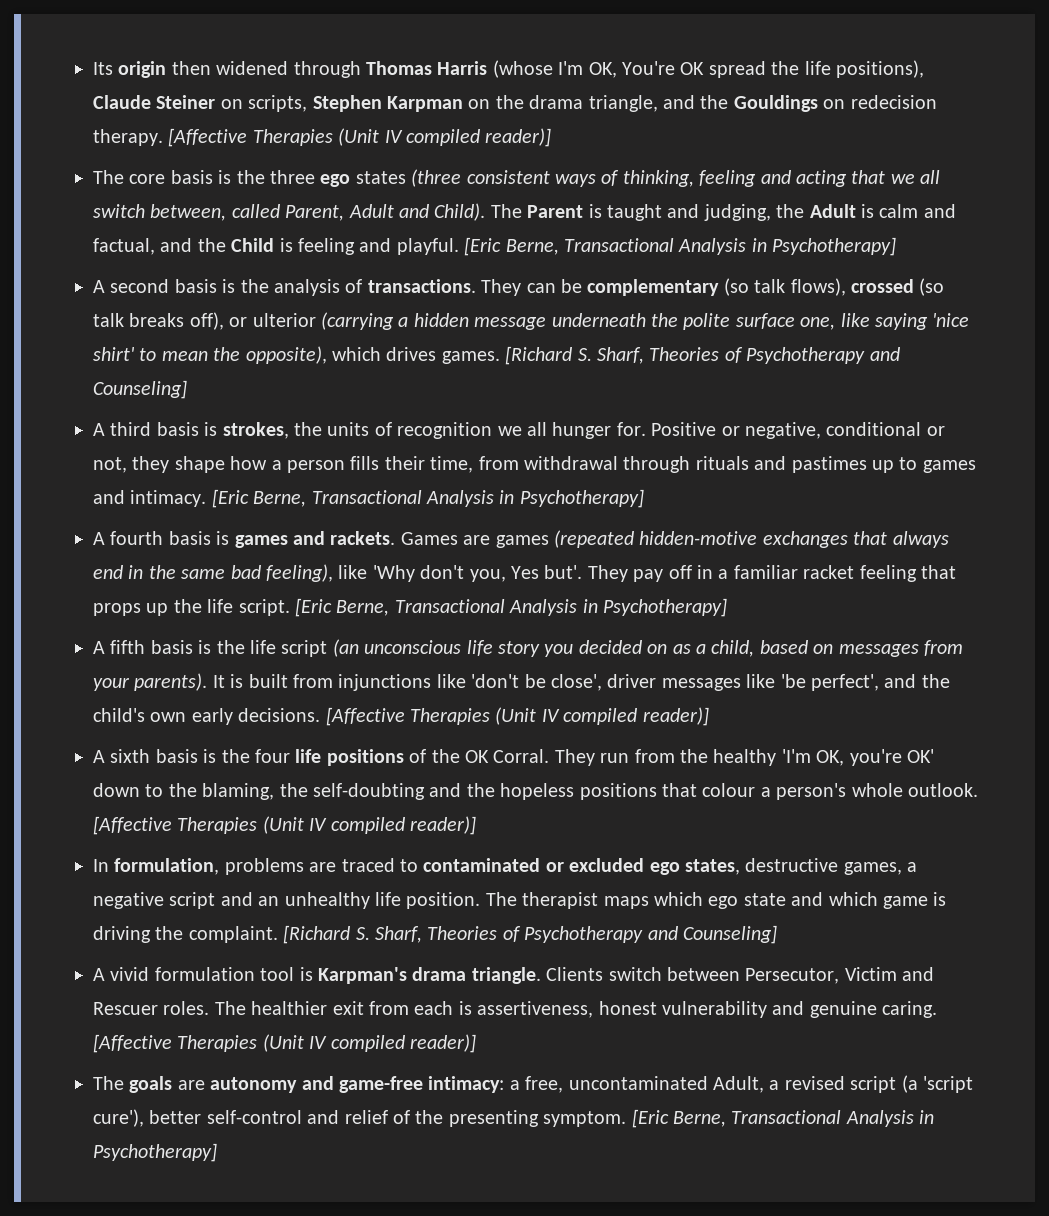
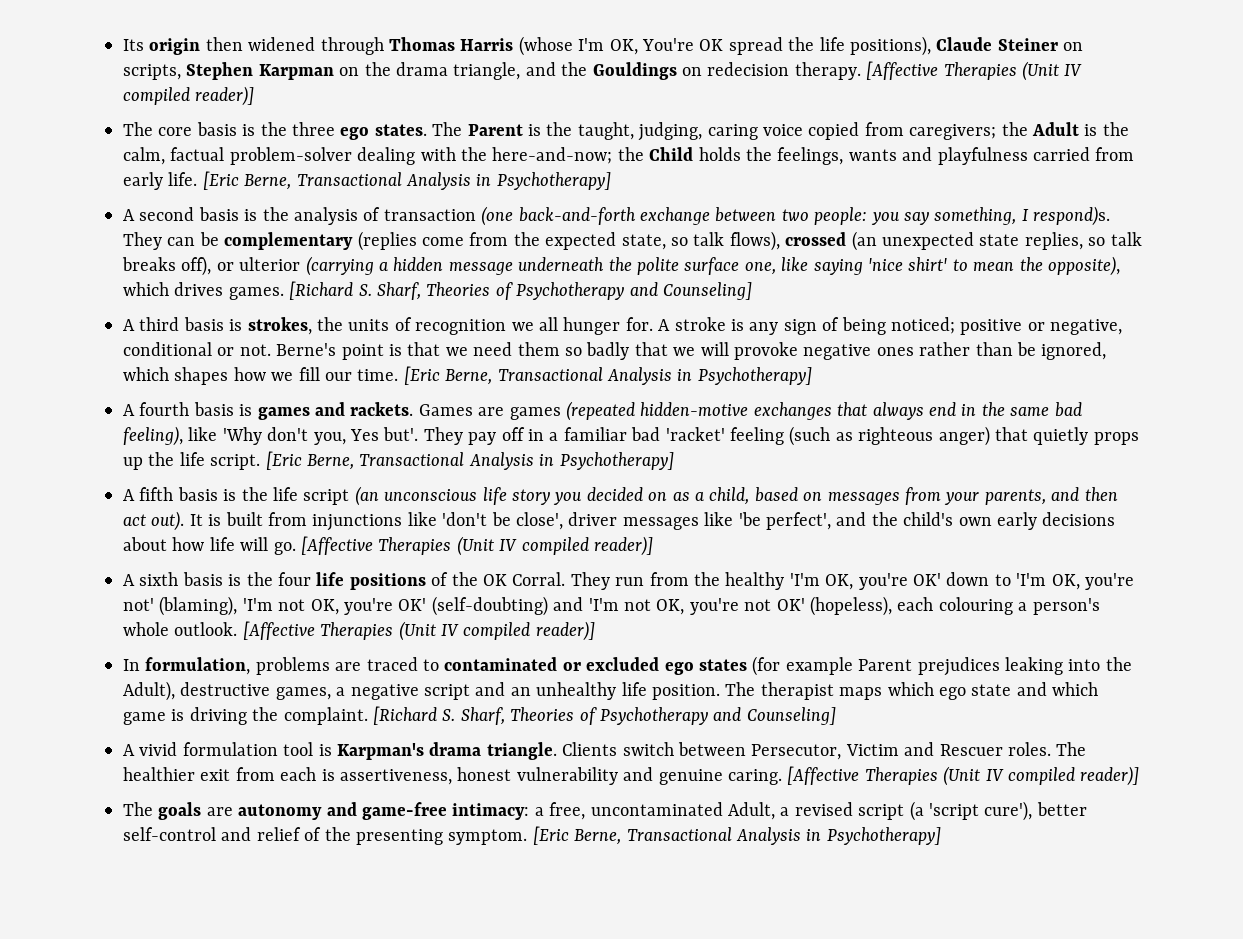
[355,169,941,187] [93,203,956,221] [93,238,459,255] states (three consistent ways of thinking, feeling and acting that we all switch between, called Parent, Adult and Child). The Parent is taught and judging, the Adult is calm and factual, and the Child is feeling and playful. -> [374,122,1129,141] [123,147,1135,165] [123,172,198,190] states. The Parent is the taught, judging, caring voice copied from caregivers; the Adult is the calm, factual problem-solver dealing with the here-and-now; the Child holds the feelings, wants and playfulness carried from early life.
[367,278,945,296] transactions. They can be complementary (so talk flows), crossed (so -> [383,206,1111,226] [123,231,1106,251] transaction (one back-and-forth exchange between two people: you say something, I respond)s. They can be complementary (replies come from the expected state, so talk flows), crossed (an unexpected state replies, so
[651,422,945,439] [93,456,976,473] [93,490,207,507] Positive or negative, conditional or not, they shape how a person fills their time, from withdrawal through rituals and pastimes up to games and intimacy. -> [658,317,1123,335] [123,342,1107,360] [123,367,399,385] A stroke is any sign of being noticed; positive or negative, conditional or not. Berne's point is that we need them so badly that we will provoke negative ones rather than be ignored, which shapes how we fill our time.
[803,565,956,582] racket feeling that -> [631,426,1089,446] bad 'racket' feeling (such as righteous anger) that quietly
[134,673,208,691] parents). -> [984,487,1118,505] [123,511,185,531] parents, and then act out).
[238,708,321,722] decisions. -> [1042,512,1116,526] [123,537,296,555] decisions about how life will go.
[168,783,756,800] the blaming, the self-doubting and the hopeless positions that colour -> [1016,573,1134,590] [123,596,1013,616] 'I'm OK, you're not' (blaming), 'I'm not OK, you're OK' (self-doubting) and 'I'm not OK, you're not OK' (hopeless), each colouring
[684,859,740,875] states, -> [698,656,1132,676] [123,681,175,701] states (for example Parent prejudices leaking into the Adult),

